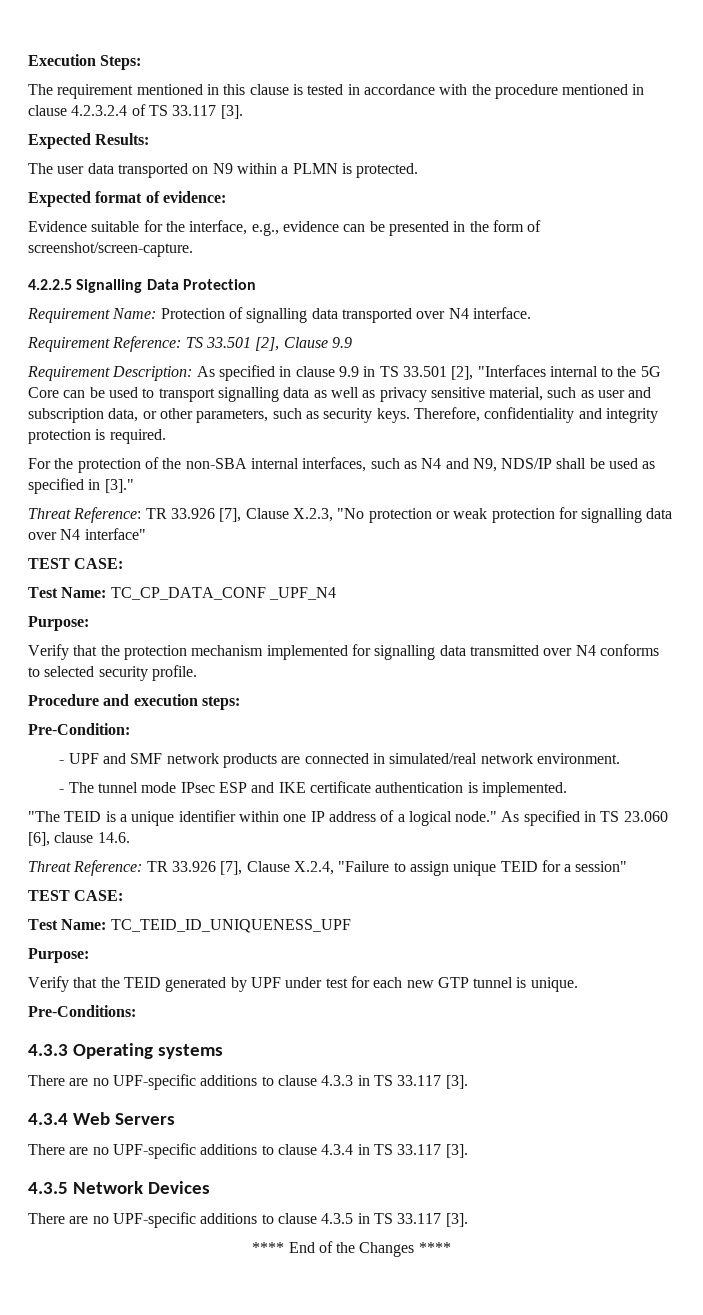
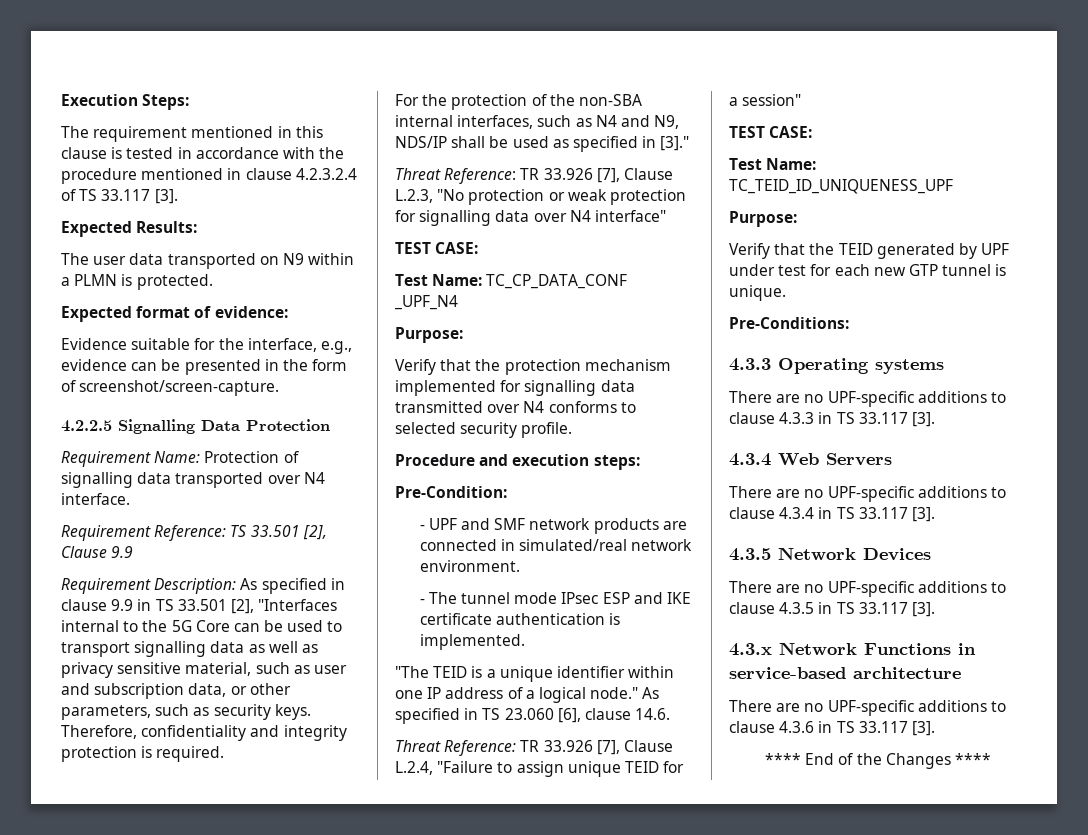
[292,508,333,522] X.2.3, -> [395,189,433,203] L.2.3,
[293,861,334,875] X.2.4, -> [395,761,433,775] L.2.4,
(468, 1220) none -> [729,642,976,656] [729,667,961,680] [729,700,1006,716] [729,721,935,736] // 4.3.x Network Functions in service-based architecture // There are no UPF-specific additions to clause 4.3.6 in TS 33.117 [3].

